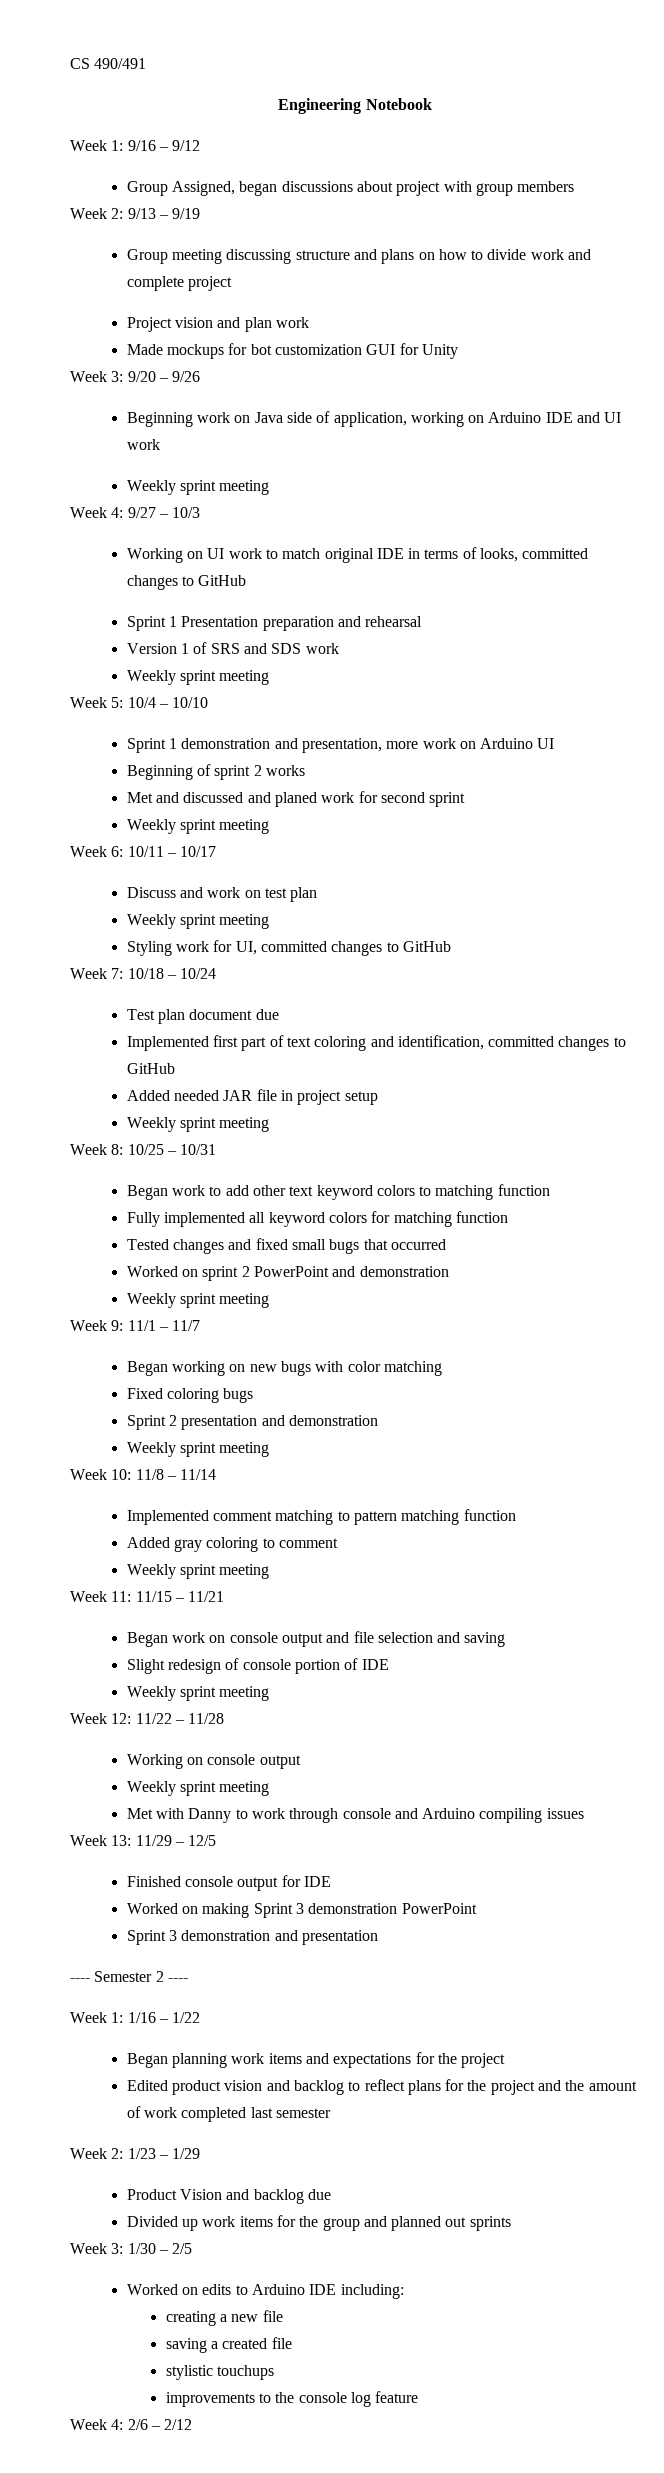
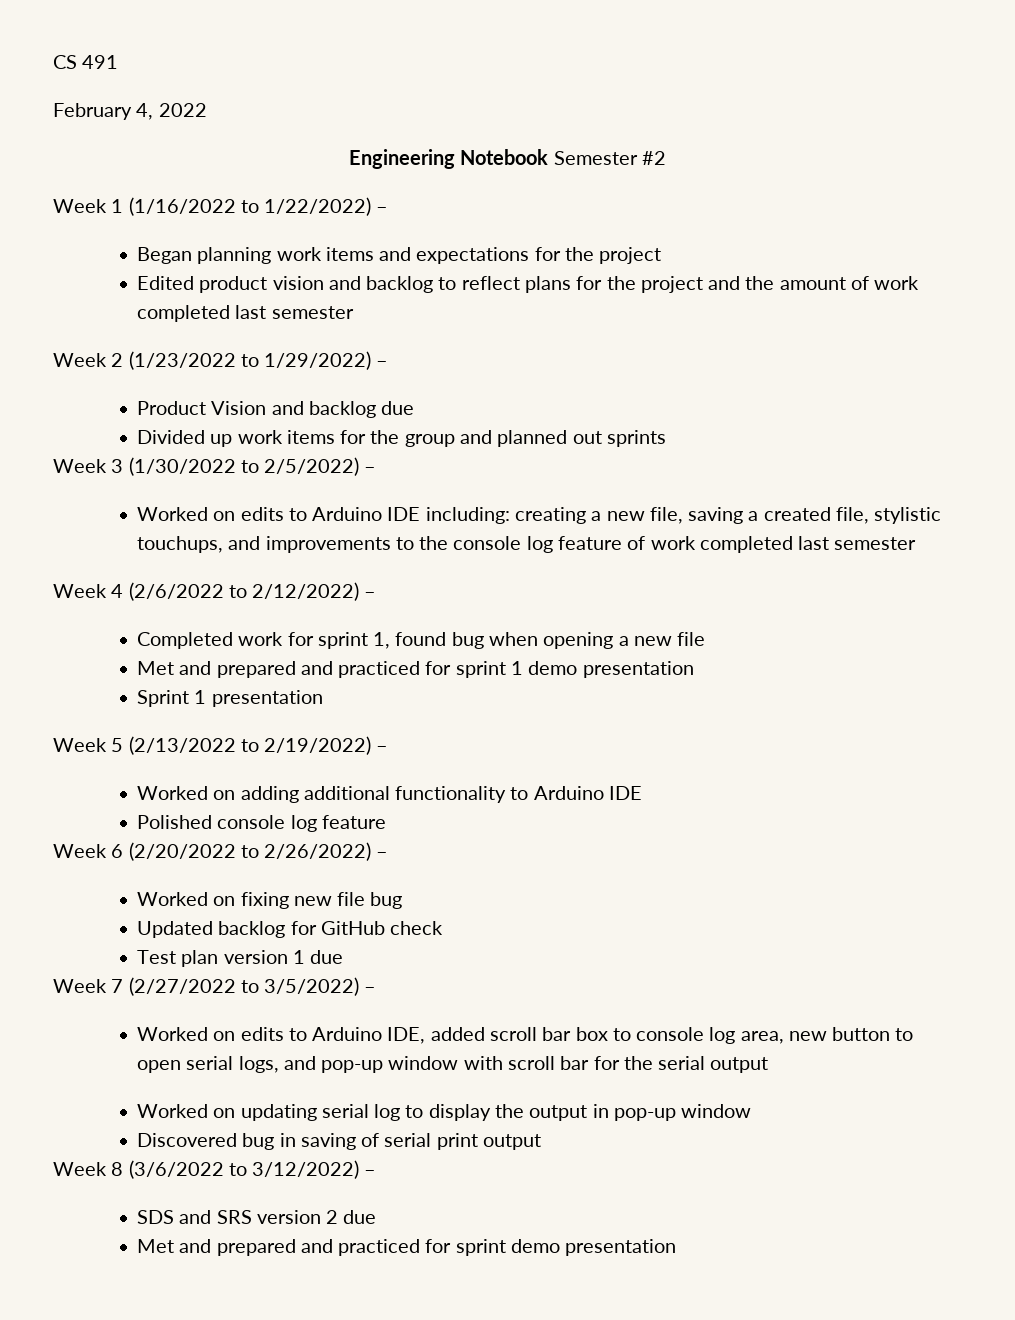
[94,58,147,69] 490/491 -> [82,55,119,69] [53,103,207,120] 491 // February 4, 2022
[70,140,201,151] [126,181,575,196] [70,208,201,219] [126,249,592,264] [126,276,232,291] [126,317,309,332] [126,343,458,359] [70,371,201,382] [126,411,622,427] [126,439,160,450] [126,480,270,495] [70,507,201,518] [126,547,589,563] [126,575,247,590] [126,616,423,631] [126,642,339,654] [126,670,270,685] [70,697,209,708] [126,738,555,753] [126,764,305,780] [126,791,466,807] [126,819,270,834] [70,846,217,857] [126,887,318,902] [126,914,270,929] [126,940,451,956] [70,968,217,979] [126,1009,279,1024] [126,1035,626,1051] [126,1063,175,1074] [126,1089,378,1105] [126,1117,270,1132] [70,1144,217,1155] [126,1184,550,1200] [126,1211,508,1227] [126,1238,446,1254] [126,1266,449,1281] [126,1293,270,1308] [70,1320,201,1331] [126,1361,442,1376] [126,1388,254,1403] [126,1415,378,1430] [126,1442,270,1457] [70,1469,217,1480] [126,1509,516,1525] [126,1537,338,1552] [126,1564,270,1579] [70,1591,225,1602] [126,1631,506,1647] [126,1658,389,1674] [126,1686,270,1701] [70,1713,225,1724] [126,1754,301,1769] [126,1781,270,1796] [126,1808,584,1823] [70,1835,217,1846] [126,1875,331,1891] [126,1903,477,1918] [126,1930,378,1945] [70,1971,188,1982] [70,2012,201,2023] // Week 1: 9/16 – 9/12 // Group Assigned, began discussions about project with group members // Week 2: 9/13 – 9/19 // Group meeting discussing structure and plans on how to divide work and complete project // Project vision and plan work // Made mockups for bot customization GUI for Unity // Week 3: 9/20 – 9/26 // Beginning work on Java side of application, working on Arduino IDE and UI work // Weekly sprint meeting // Week 4: 9/27 – 10/3 // Working on UI work to match original IDE in terms of looks, committed changes to GitHub // Sprint 1 Presentation preparation and rehearsal // Version 1 of SRS and SDS work // Weekly sprint meeting // Week 5: 10/4 – 10/10 // Sprint 1 demonstration and presentation, more work on Arduino UI // Beginning of sprint 2 works // Met and discussed and planed work for second sprint // Weekly sprint meeting // Week 6: 10/11 – 10/17 // Discuss and work on test plan // Weekly sprint meeting // Styling work for UI, committed changes to GitHub // Week 7: 10/18 – 10/24 // Test plan document due // Implemented first part of text coloring and identification, committed changes to GitHub // Added needed JAR file in project setup // Weekly sprint meeting // Week 8: 10/25 – 10/31 // Began work to add other text keyword colors to matching function // Fully implemented all keyword colors for matching function // Tested changes and fixed small bugs that occurred // Worked on sprint 2 PowerPoint and demonstration // Weekly sprint meeting // Week 9: 11/1 – 11/7 // Began working on new bugs with color matching // Fixed coloring bugs // Sprint 2 presentation and demonstration // Weekly sprint meeting // Week 10: 11/8 – 11/14 // Implemented comment matching to pattern matching function // Added gray coloring to comment // Weekly sprint meeting // Week 11: 11/15 – 11/21 // Began work on console output and file selection and saving // Slight redesign of console portion of IDE // Weekly sprint meeting // Week 12: 11/22 – 11/28 // Working on console output // Weekly sprint meeting // Met with Danny to work through console and Arduino compiling issues // Week 13: 11/29 – 12/5 // Finished console output for IDE // Worked on making Sprint 3 demonstration PowerPoint // Sprint 3 demonstration and presentation // ---- Semester 2 ---- // Week 1: 1/16 – 1/22 -> [553,151,666,165] [53,197,389,216] Semester #2 // Week 1 (1/16/2022 to 1/22/2022) –
[111,2148,201,2159] 2: 1/23 – 1/29 -> [111,351,389,370] 2 (1/23/2022 to 1/29/2022) –
[111,2243,193,2254] 3: 1/30 – 2/5 -> [111,457,377,476] 3 (1/30/2022 to 2/5/2022) –
(404, 2291) // -> (510, 515) none
[262,2310,283,2322] file // -> [649,507,683,524] file,
[271,2337,292,2349] [165,2365,274,2380] file // stylistic touchups // -> [835,507,942,524] [137,536,261,553] file, stylistic touchups, and
[70,2419,193,2430] // Week 4: 2/6 – 2/12 -> [627,536,917,553] [53,582,377,601] [137,632,706,649] [137,661,694,678] [137,690,323,707] [53,736,389,755] [137,786,643,803] [137,815,386,832] [53,842,389,861] [137,892,403,909] [137,921,444,938] [137,950,344,967] [53,977,377,996] [137,1027,914,1044] [137,1056,769,1073] [137,1104,752,1121] [137,1133,542,1150] [53,1160,377,1179] [137,1210,377,1224] [137,1239,677,1256] of work completed last semester // Week 4 (2/6/2022 to 2/12/2022) – // Completed work for sprint 1, found bug when opening a new file // Met and prepared and practiced for sprint 1 demo presentation // Sprint 1 presentation // Week 5 (2/13/2022 to 2/19/2022) – // Worked on adding additional functionality to Arduino IDE // Polished console log feature // Week 6 (2/20/2022 to 2/26/2022) – // Worked on fixing new file bug // Updated backlog for GitHub check // Test plan version 1 due // Week 7 (2/27/2022 to 3/5/2022) – // Worked on edits to Arduino IDE, added scroll bar box to console log area, new button to open serial logs, and pop-up window with scroll bar for the serial output // Worked on updating serial log to display the output in pop-up window // Discovered bug in saving of serial print output // Week 8 (3/6/2022 to 3/12/2022) – // SDS and SRS version 2 due // Met and prepared and practiced for sprint demo presentation

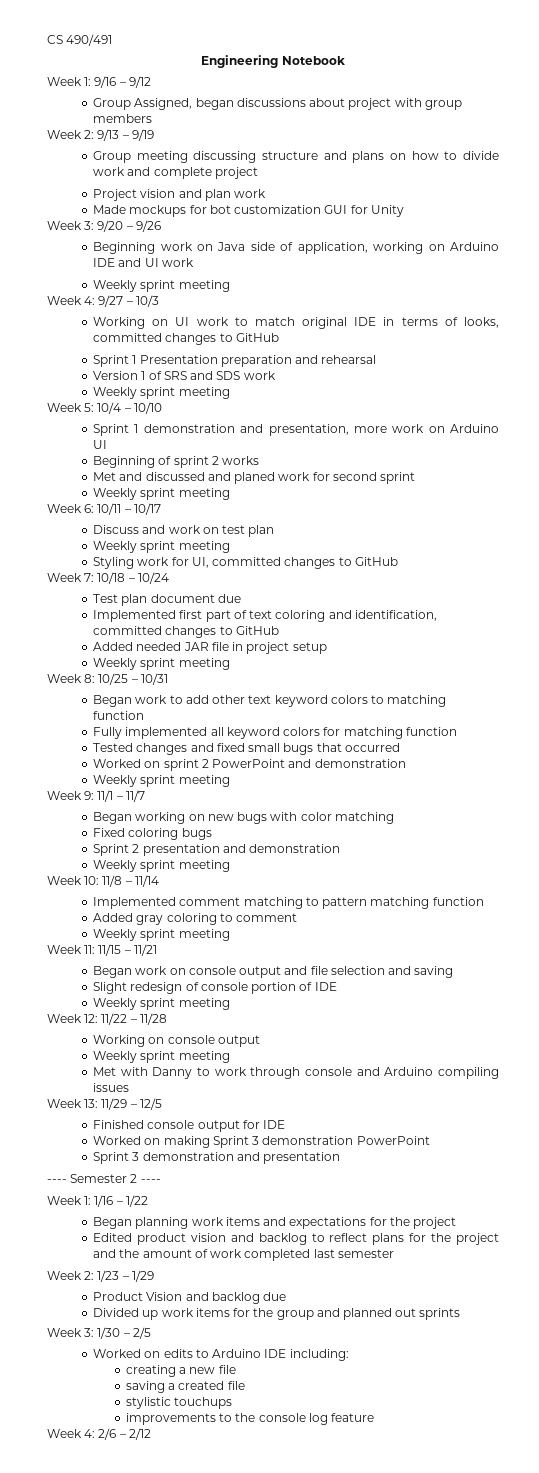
[82,55,119,69] [53,103,207,120] 491 // February 4, 2022 -> [66,34,113,46] 490/491
[553,151,666,165] [53,197,389,216] Semester #2 // Week 1 (1/16/2022 to 1/22/2022) – -> [47,76,151,88] [93,98,462,110] [93,114,153,123] [47,129,154,141] [93,151,499,163] [93,167,258,179] [93,189,267,201] [93,205,404,217] [47,220,161,232] [93,242,499,254] [93,258,194,267] [93,280,230,292] [47,295,159,307] [93,317,499,329] [93,333,279,345] [93,355,377,367] [93,371,276,380] [93,387,230,399] [47,402,162,414] [93,424,499,436] [93,440,108,449] [93,456,260,468] [93,472,416,484] [93,488,230,500] [47,503,161,515] [93,525,275,537] [93,541,230,553] [93,557,398,569] [47,572,169,584] [93,594,241,606] [93,610,437,622] [93,626,279,638] [93,642,327,654] [93,658,230,670] [47,673,168,685] [93,695,447,707] [93,711,145,720] [93,727,457,739] [93,743,400,755] [93,759,406,771] [93,775,230,787] [47,790,145,802] [93,812,394,824] [93,828,212,840] [93,844,341,856] [93,860,230,872] [47,875,159,887] [93,897,484,909] [93,913,298,925] [93,929,230,941] [47,944,157,956] [93,966,454,978] [93,982,337,994] [93,998,230,1010] [47,1013,167,1025] [93,1035,260,1047] [93,1051,230,1063] [93,1067,499,1079] [93,1083,130,1092] [47,1098,162,1110] [93,1120,286,1132] [93,1136,430,1148] [93,1152,341,1164] [47,1174,161,1183] [47,1195,148,1207] // Week 1: 9/16 – 9/12 // Group Assigned, began discussions about project with group members // Week 2: 9/13 – 9/19 // Group meeting discussing structure and plans on how to divide work and complete project // Project vision and plan work // Made mockups for bot customization GUI for Unity // Week 3: 9/20 – 9/26 // Beginning work on Java side of application, working on Arduino IDE and UI work // Weekly sprint meeting // Week 4: 9/27 – 10/3 // Working on UI work to match original IDE in terms of looks, committed changes to GitHub // Sprint 1 Presentation preparation and rehearsal // Version 1 of SRS and SDS work // Weekly sprint meeting // Week 5: 10/4 – 10/10 // Sprint 1 demonstration and presentation, more work on Arduino UI // Beginning of sprint 2 works // Met and discussed and planed work for second sprint // Weekly sprint meeting // Week 6: 10/11 – 10/17 // Discuss and work on test plan // Weekly sprint meeting // Styling work for UI, committed changes to GitHub // Week 7: 10/18 – 10/24 // Test plan document due // Implemented first part of text coloring and identification, committed changes to GitHub // Added needed JAR file in project setup // Weekly sprint meeting // Week 8: 10/25 – 10/31 // Began work to add other text keyword colors to matching function // Fully implemented all keyword colors for matching function // Tested changes and fixed small bugs that occurred // Worked on sprint 2 PowerPoint and demonstration // Weekly sprint meeting // Week 9: 11/1 – 11/7 // Began working on new bugs with color matching // Fixed coloring bugs // Sprint 2 presentation and demonstration // Weekly sprint meeting // Week 10: 11/8 – 11/14 // Implemented comment matching to pattern matching function // Added gray coloring to comment // Weekly sprint meeting // Week 11: 11/15 – 11/21 // Began work on console output and file selection and saving // Slight redesign of console portion of IDE // Weekly sprint meeting // Week 12: 11/22 – 11/28 // Working on console output // Weekly sprint meeting // Met with Danny to work through console and Arduino compiling issues // Week 13: 11/29 – 12/5 // Finished console output for IDE // Worked on making Sprint 3 demonstration PowerPoint // Sprint 3 demonstration and presentation // ---- Semester 2 ---- // Week 1: 1/16 – 1/22
[111,351,389,370] 2 (1/23/2022 to 1/29/2022) – -> [84,1270,154,1282] 2: 1/23 – 1/29
[111,457,377,476] 3 (1/30/2022 to 2/5/2022) – -> [84,1327,151,1339] 3: 1/30 – 2/5
(510, 515) none -> (349, 1355) //
[649,507,683,524] file, -> [218,1365,236,1374] file //
[835,507,942,524] [137,536,261,553] file, stylistic touchups, and -> [227,1381,245,1390] [125,1397,233,1409] file // stylistic touchups //
[627,536,917,553] [53,582,377,601] [137,632,706,649] [137,661,694,678] [137,690,323,707] [53,736,389,755] [137,786,643,803] [137,815,386,832] [53,842,389,861] [137,892,403,909] [137,921,444,938] [137,950,344,967] [53,977,377,996] [137,1027,914,1044] [137,1056,769,1073] [137,1104,752,1121] [137,1133,542,1150] [53,1160,377,1179] [137,1210,377,1224] [137,1239,677,1256] of work completed last semester // Week 4 (2/6/2022 to 2/12/2022) – // Completed work for sprint 1, found bug when opening a new file // Met and prepared and practiced for sprint 1 demo presentation // Sprint 1 presentation // Week 5 (2/13/2022 to 2/19/2022) – // Worked on adding additional functionality to Arduino IDE // Polished console log feature // Week 6 (2/20/2022 to 2/26/2022) – // Worked on fixing new file bug // Updated backlog for GitHub check // Test plan version 1 due // Week 7 (2/27/2022 to 3/5/2022) – // Worked on edits to Arduino IDE, added scroll bar box to console log area, new button to open serial logs, and pop-up window with scroll bar for the serial output // Worked on updating serial log to display the output in pop-up window // Discovered bug in saving of serial print output // Week 8 (3/6/2022 to 3/12/2022) – // SDS and SRS version 2 due // Met and prepared and practiced for sprint demo presentation -> [47,1428,151,1440] // Week 4: 2/6 – 2/12

